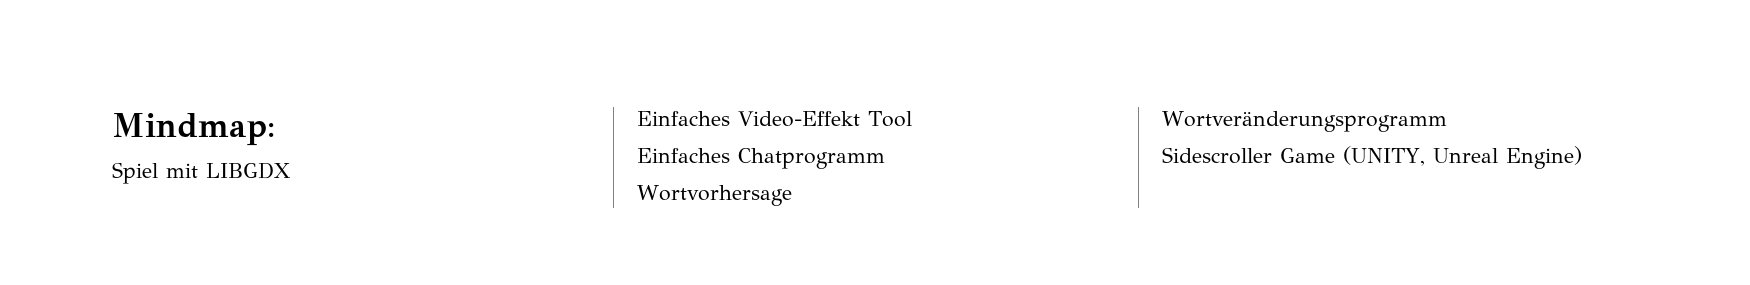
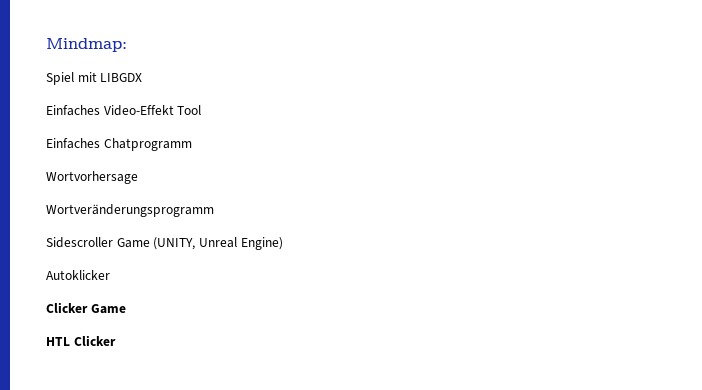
(1582, 157) none -> [46,270,110,280] [46,302,126,314] [46,335,116,346] // Autoklicker // Clicker Game // HTL Clicker

